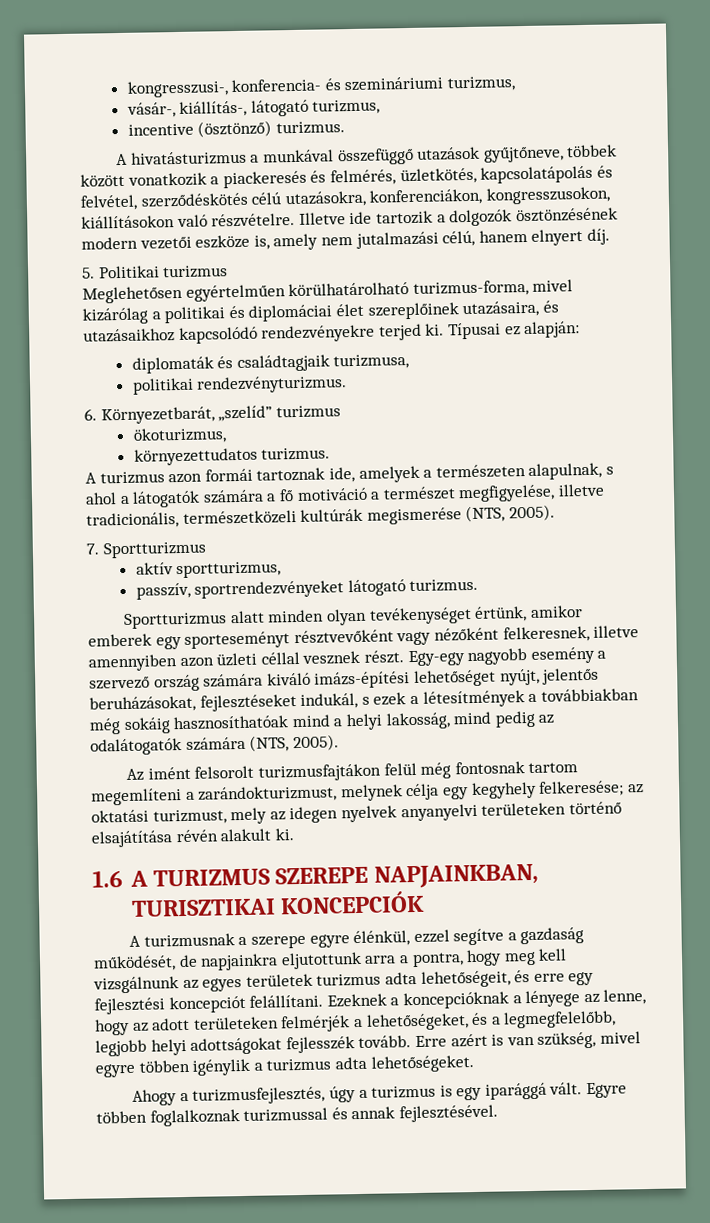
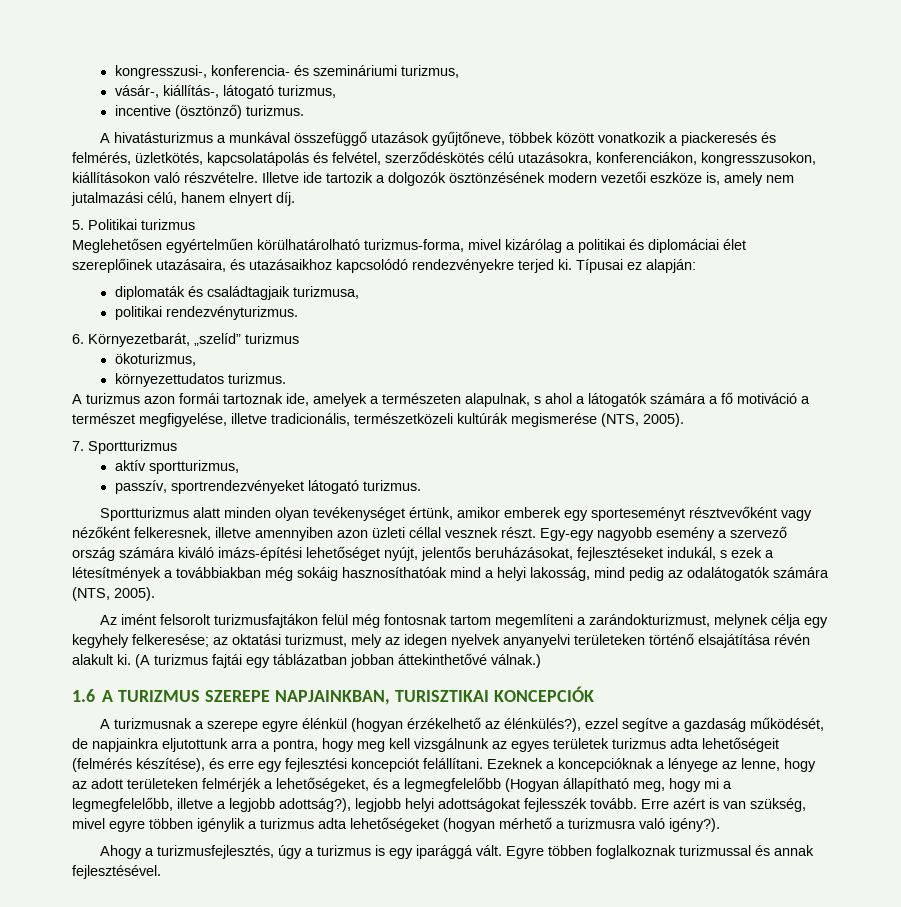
(294, 834) none -> [135,653,541,668] (A turizmus fajtái egy táblázatban jobban áttekinthetővé válnak.)
[353,930,411,947] élénkül, -> [301,717,581,732] élénkül (hogyan érzékelhető az élénkülés?),
[420,970,511,988] lehetőségeit, -> [702,737,779,752] [72,758,205,772] lehetőségeit (felmérés készítése),
[503,1010,617,1029] legmegfelelőbb, -> [404,777,732,792] [72,797,351,812] legmegfelelőbb (Hogyan állapítható meg, hogy mi a legmegfelelőbb, illetve a legjobb adottság?),
[370,1055,474,1073] lehetőségeket. -> [350,817,720,832] lehetőségeket (hogyan mérhető a turizmusra való igény?).

